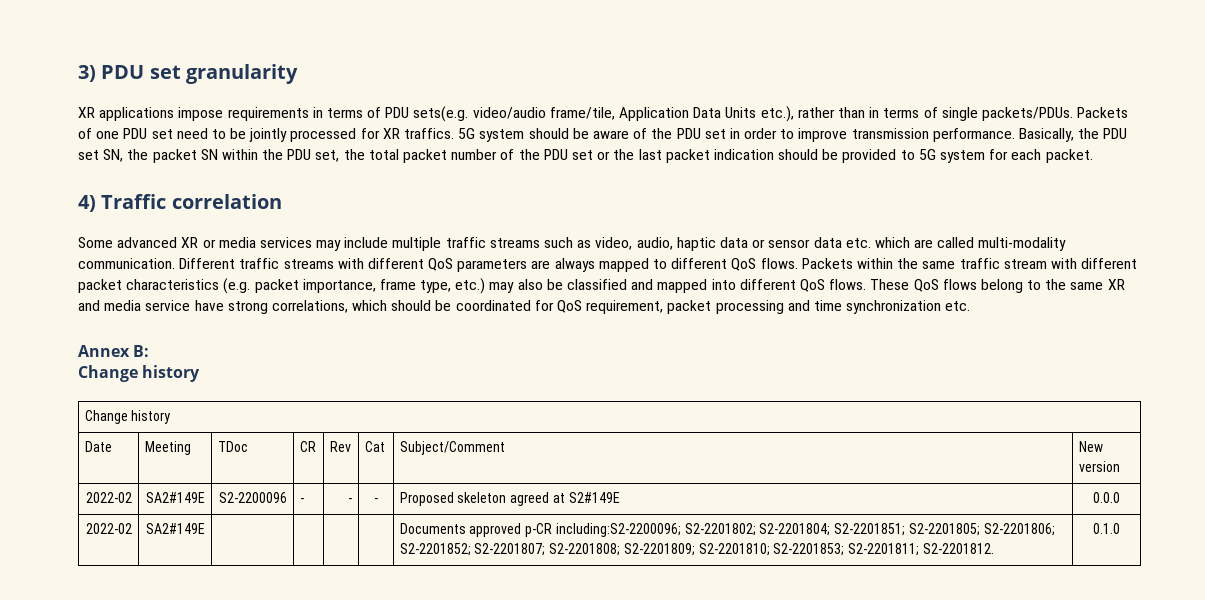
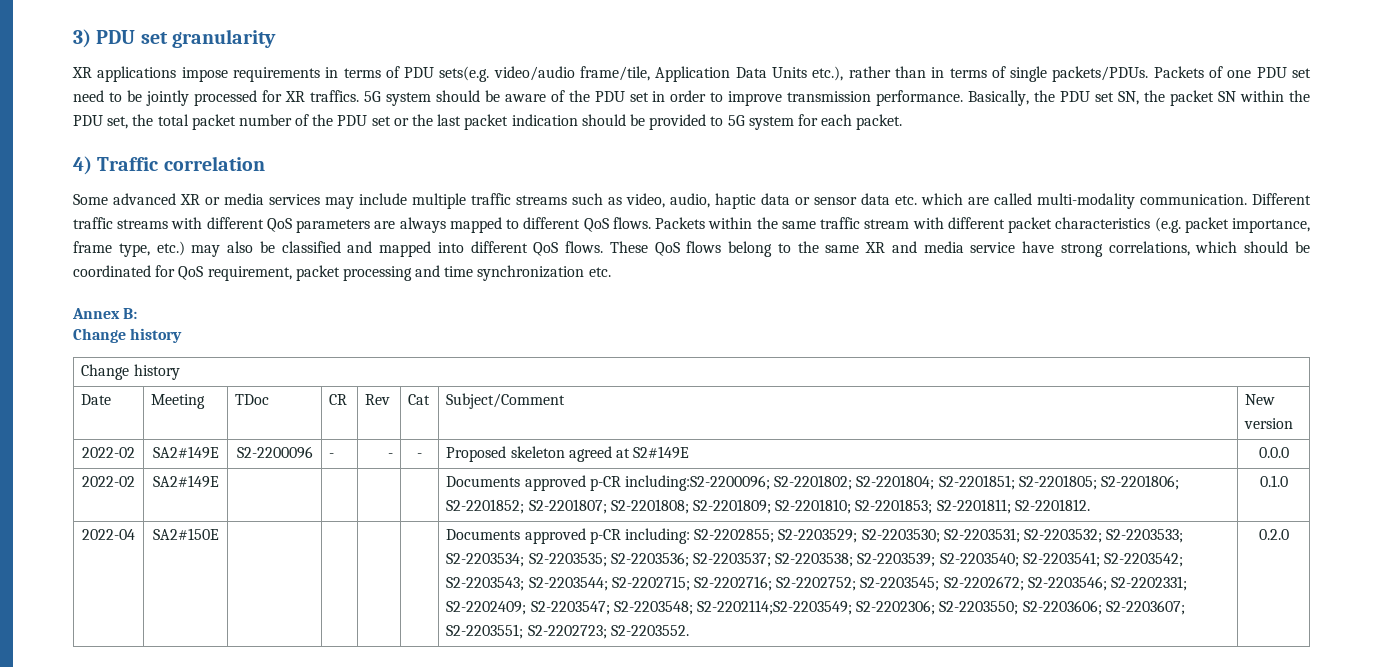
(1120, 528) none -> [82,529,135,540] [152,528,219,540] [446,528,1184,544] [446,552,1183,567] [446,576,1187,591] [446,600,1185,615] [446,624,689,639] [1258,529,1289,540] // 2022-04 | SA2#150E | | | | | Documents approved p-CR including: S2-2202855; S2-2203529; S2-2203530; S2-2203531; S2-2203532; S2-2203533; S2-2203534; S2-2203535; S2-2203536; S2-2203537; S2-2203538; S2-2203539; S2-2203540; S2-2203541; S2-2203542; S2-2203543; S2-2203544; S2-2202715; S2-2202716; S2-2202752; S2-2203545; S2-2202672; S2-2203546; S2-2202331; S2-2202409; S2-2203547; S2-2203548; S2-2202114;S2-2203549; S2-2202306; S2-2203550; S2-2203606; S2-2203607; S2-2203551; S2-2202723; S2-2203552. | 0.2.0

